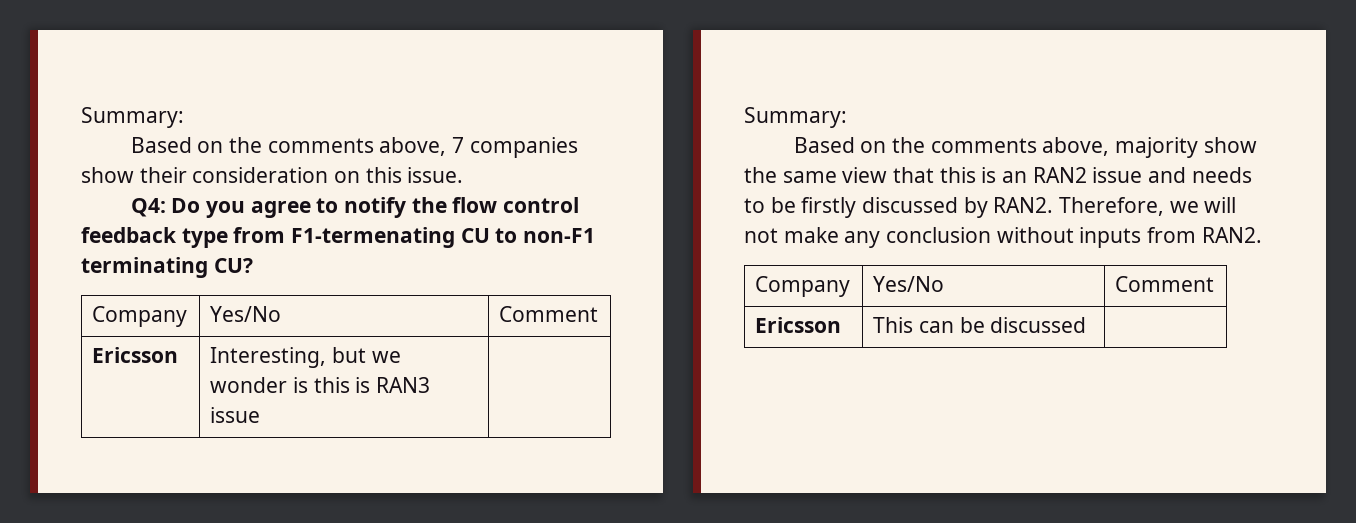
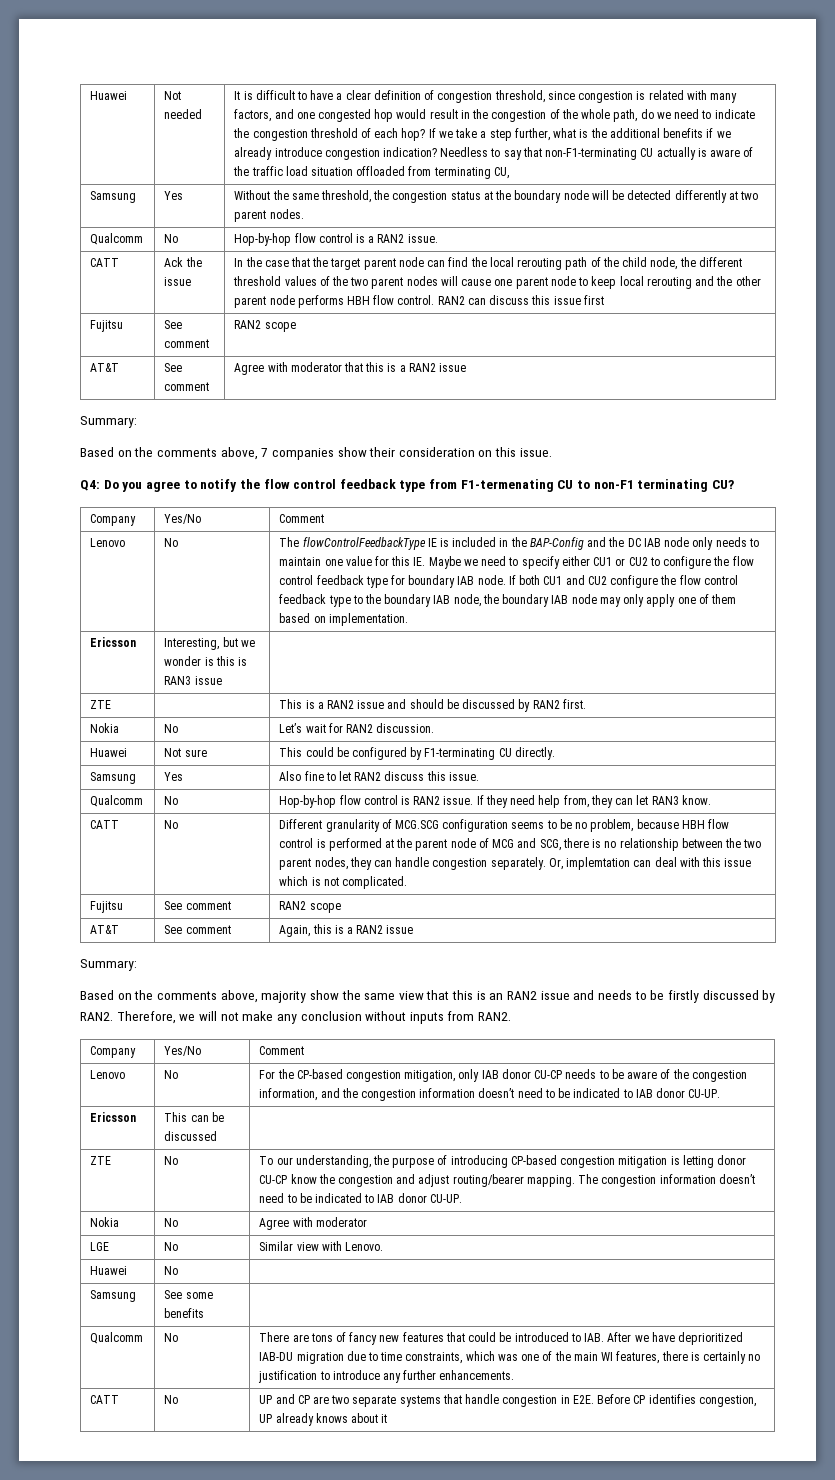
(81, 117) none -> [90,91,128,100] [164,91,182,100] [164,109,203,119] [234,90,738,103] [234,109,755,122] [233,128,731,141] [234,147,754,160] [233,166,509,179] [90,191,137,203] [164,191,184,200] [234,190,759,203] [234,209,304,222] [90,233,144,245] [164,234,179,243] [234,233,438,246] [90,258,120,267] [164,257,202,267] [164,277,192,286] [234,257,742,270] [233,276,761,289] [234,295,604,308] [90,320,124,332] [164,320,183,329] [164,339,210,348] [234,320,296,332] [90,363,120,372] [164,363,183,372] [164,382,210,391] [234,362,467,375] Huawei | Not needed | It is difficult to have a clear definition of congestion threshold, since congestion is related with many factors, and one congested hop would result in the congestion of the whole path, do we need to indicate the congestion threshold of each hop? If we take a step further, what is the additional benefits if we already introduce congestion indication? Needless to say that non-F1-terminating CU actually is aware of the traffic load situation offloaded from terminating CU, // Samsung | Yes | Without the same threshold, the congestion status at the boundary node will be detected differently at two parent nodes. // Qualcomm | No | Hop-by-hop flow control is a RAN2 issue. // CATT | Ack the issue | In the case that the target parent node can find the local rerouting path of the child node, the different threshold values of the two parent nodes will cause one parent node to keep local rerouting and the other parent node performs HBH flow control. RAN2 can discuss this issue first // Fujitsu | See comment | RAN2 scope // AT&T | See comment | Agree with moderator that this is a RAN2 issue //
(599, 314) none -> [90,538,126,547] [164,538,179,547] [279,537,759,550] [279,556,754,569] [279,575,738,588] [279,594,737,607] [279,613,408,626] // Lenovo | No | The flowControlFeedbackType IE is included in the BAP-Config and the DC IAB node only needs to maintain one value for this IE. Maybe we need to specify either CU1 or CU2 to configure the flow control feedback type for boundary IAB node. If both CU1 and CU2 configure the flow control feedback type to the boundary IAB node, the boundary IAB node may only apply one of them based on implementation.
(261, 415) none -> [90,700,112,709] [279,699,586,712] [90,723,120,733] [164,724,179,733] [279,723,435,733] [90,748,128,757] [164,748,207,757] [279,747,555,760] [90,772,137,784] [164,772,184,781] [279,771,479,781] [90,795,144,807] [164,796,179,805] [279,795,711,808] [90,820,120,829] [164,820,179,829] [279,819,730,832] [279,838,762,851] [279,857,752,870] [279,876,408,889] [90,901,124,913] [164,901,231,910] [279,901,341,913] [90,925,120,934] [164,925,231,934] [279,924,414,937] // ZTE | | This is a RAN2 issue and should be discussed by RAN2 first. // Nokia | No | Let’s wait for RAN2 discussion. // Huawei | Not sure | This could be configured by F1-terminating CU directly. // Samsung | Yes | Also fine to let RAN2 discuss this issue. // Qualcomm | No | Hop-by-hop flow control is RAN2 issue. If they need help from, they can let RAN3 know. // CATT | No | Different granularity of MCG.SCG configuration seems to be no problem, because HBH flow control is performed at the parent node of MCG and SCG, there is no relationship between the two parent nodes, they can handle congestion separately. Or, implemtation can deal with this issue which is not complicated. // Fujitsu | See comment | RAN2 scope // AT&T | See comment | Again, this is a RAN2 issue
(1215, 284) none -> [90,1070,126,1079] [164,1070,179,1079] [259,1069,747,1082] [259,1088,721,1101] // Lenovo | No | For the CP-based congestion mitigation, only IAB donor CU-CP needs to be aware of the congestion information, and the congestion information doesn’t need to be indicated to IAB donor CU-UP.
(1087, 325) none -> [90,1156,112,1165] [164,1156,179,1165] [259,1155,747,1168] [259,1174,755,1187] [259,1193,462,1203] [90,1217,120,1227] [164,1218,179,1227] [259,1217,367,1230] [90,1242,110,1251] [164,1242,179,1251] [259,1241,384,1251] [90,1266,128,1275] [164,1266,179,1275] [90,1290,137,1302] [164,1290,213,1299] [164,1308,205,1318] [90,1332,144,1344] [164,1333,179,1342] [259,1332,744,1345] [259,1351,761,1364] [258,1370,515,1383] [90,1395,120,1404] [164,1395,179,1404] [259,1394,756,1407] [259,1413,388,1426] // ZTE | No | To our understanding, the purpose of introducing CP-based congestion mitigation is letting donor CU-CP know the congestion and adjust routing/bearer mapping. The congestion information doesn’t need to be indicated to IAB donor CU-UP. // Nokia | No | Agree with moderator // LGE | No | Similar view with Lenovo. // Huawei | No | // Samsung | See some benefits | // Qualcomm | No | There are tons of fancy new features that could be introduced to IAB. After we have deprioritized IAB-DU migration due to time constraints, which was one of the main WI features, there is certainly no justification to introduce any further enhancements. // CATT | No | UP and CP are two separate systems that handle congestion in E2E. Before CP identifies congestion, UP already knows about it

